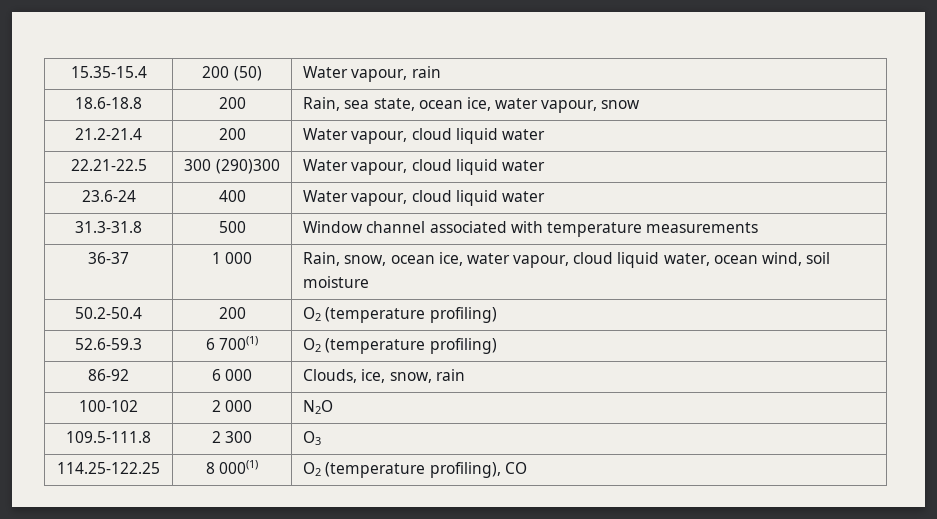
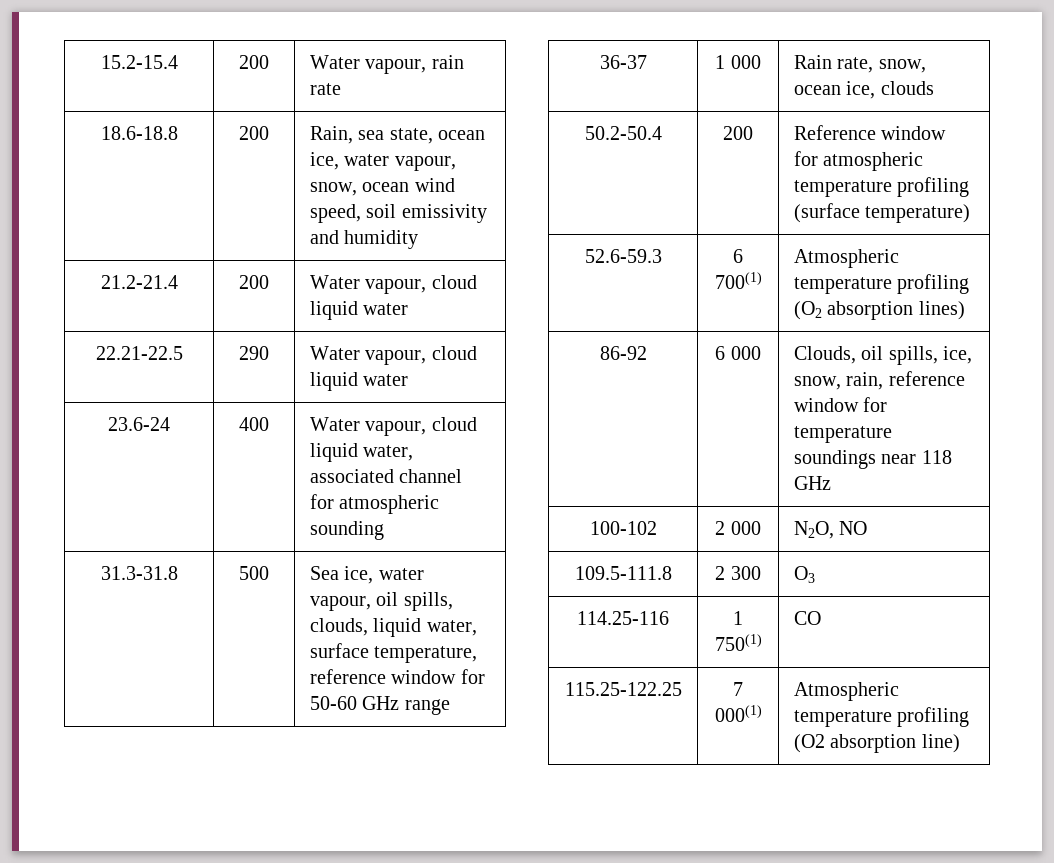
[70,66,147,78] [202,66,262,81] 15.35-15.4 | 200 (50) -> [100,55,178,69] [239,55,269,69] 15.2-15.4 | 200
(441, 72) none -> [309,83,341,95] rate
[601,100,641,109] snow -> [309,178,455,196] [309,204,487,223] [309,230,419,249] snow, ocean wind speed, soil emissivity and humidity
[184,159,280,174] 300 (290)300 -> [239,346,269,360] 290
[501,191,545,202] [75,221,142,233] [218,221,246,233] [303,221,759,237] water // 31.3-31.8 | 500 | Window channel associated with temperature measurements -> [363,445,414,461] [309,469,463,483] [309,494,440,514] [309,521,384,540] [100,566,178,580] [239,566,269,580] [309,566,424,584] [309,592,453,611] [309,618,477,637] [309,643,478,663] [309,669,485,684] [309,696,450,715] water, associated channel for atmospheric sounding // 31.3-31.8 | 500 | Sea ice, water vapour, oil spills, clouds, liquid water, surface temperature, reference window for 50-60 GHz range
[303,252,341,266] Rain, -> [793,55,874,73] Rain rate,
[466,252,831,268] [303,276,370,288] [75,307,142,319] [218,307,246,319] [303,307,497,323] [75,338,142,350] [205,336,259,350] [303,338,497,354] [88,369,129,381] [211,369,253,381] [303,369,465,383] water vapour, cloud liquid water, ocean wind, soil moisture // 50.2-50.4 | 200 | O2 (temperature profiling) // 52.6-59.3 | 6 700(1) | O2 (temperature profiling) // 86-92 | 6 000 | Clouds, ice, snow, rain -> [880,81,934,95] [584,126,662,140] [723,126,753,140] [793,125,947,140] [793,151,924,171] [793,177,970,197] [793,203,971,223] [584,249,662,263] [733,249,743,263] [714,272,762,289] [793,249,899,268] [793,274,970,294] [793,301,965,320] [599,346,647,360] [715,346,761,360] [793,346,973,365] [793,371,965,390] [793,397,888,412] [793,426,892,443] [793,450,952,469] [793,476,831,490] clouds // 50.2-50.4 | 200 | Reference window for atmospheric temperature profiling (surface temperature) // 52.6-59.3 | 6 700(1) | Atmospheric temperature profiling (O2 absorption lines) // 86-92 | 6 000 | Clouds, oil spills, ice, snow, rain, reference window for temperature soundings near 118 GHz
[303,400,334,414] N2O -> [793,521,868,539] N2O, NO
[57,462,160,474] [205,460,259,474] [303,462,527,478] 114.25-122.25 | 8 000(1) | O2 (temperature profiling), CO -> [577,611,669,625] [733,611,743,625] [714,634,762,651] [793,611,821,625] [564,682,682,696] [733,682,743,696] [714,705,762,722] [793,682,899,701] [793,707,970,727] [793,734,960,753] 114.25-116 | 1 750(1) | CO // 115.25-122.25 | 7 000(1) | Atmospheric temperature profiling (O2 absorption line)

